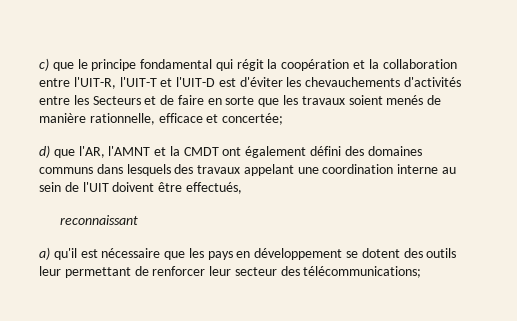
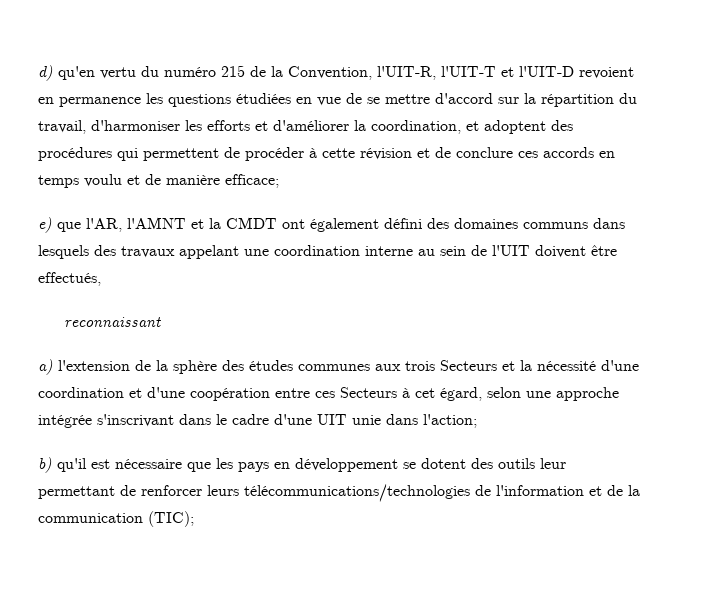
[39,58,457,71] [39,77,462,89] [39,95,442,107] [39,113,284,125] [39,145,50,158] c) que le principe fondamental qui régit la coopération et la collaboration entre l'UIT-R, l'UIT-T et l'UIT-D est d'éviter les chevauchements d'activités entre les Secteurs et de faire en sorte que les travaux soient menés de manière rationnelle, efficace et concertée; // d) -> [38,65,634,81] [38,93,637,107] [38,120,573,134] [38,147,615,161] [38,174,279,188] [38,217,52,233] d) qu'en vertu du numéro 215 de la Convention, l'UIT-R, l'UIT-T et l'UIT-D revoient en permanence les questions étudiées en vue de se mettre d'accord sur la répartition du travail, d'harmoniser les efforts et d'améliorer la coordination, et adoptent des procédures qui permettent de procéder à cette révision et de conclure ces accords en temps voulu et de manière efficace; // e)
(50, 253) none -> [58,360,639,374] [38,387,619,401] [38,414,477,428] [38,457,52,473] l'extension de la sphère des études communes aux trois Secteurs et la nécessité d'une coordination et d'une coopération entre ces Secteurs à cet égard, selon une approche intégrée s'inscrivant dans le cadre d'une UIT unie dans l'action; // b)
[209,266,422,278] leur secteur des télécommunications; -> [207,484,640,502] [38,511,194,527] leurs télécommunications/technologies de l'information et de la communication (TIC);

